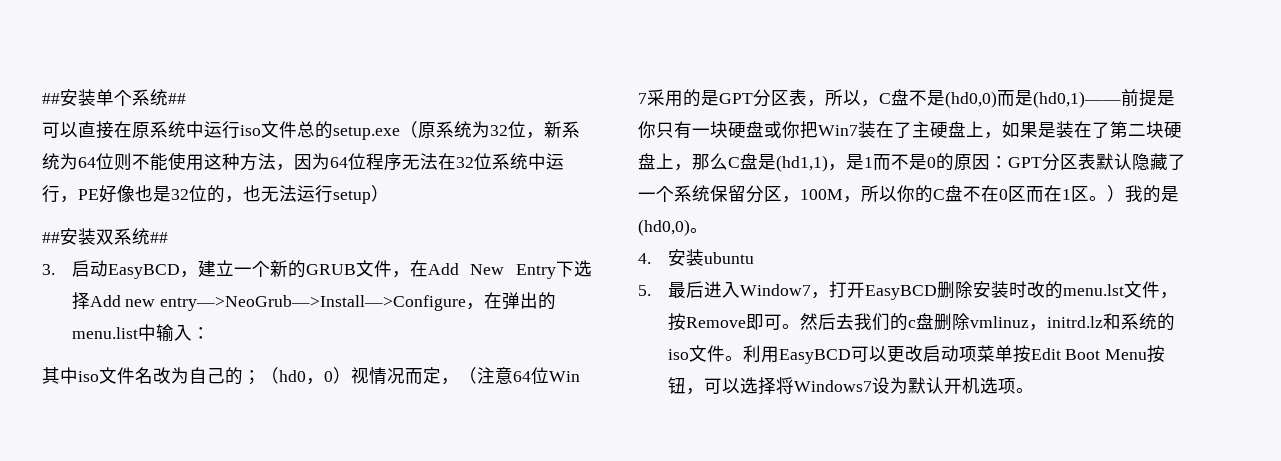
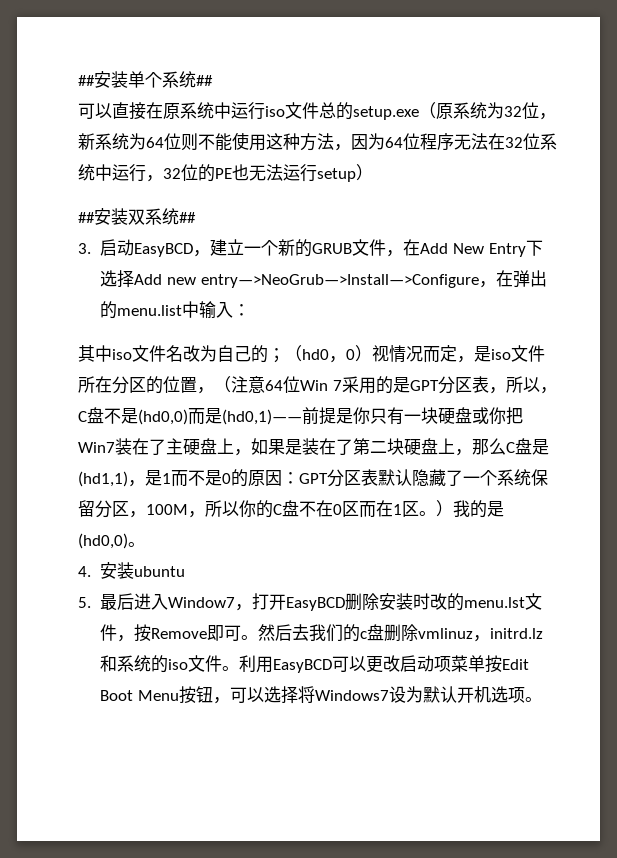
[78,185,171,203] PE好像也是 -> (163, 178) none
[225,196,243,203] ， -> [215,168,232,179] PE
(459, 381) none -> [474,345,545,362] [78,376,214,394] 是iso文件所在分区的位置，

